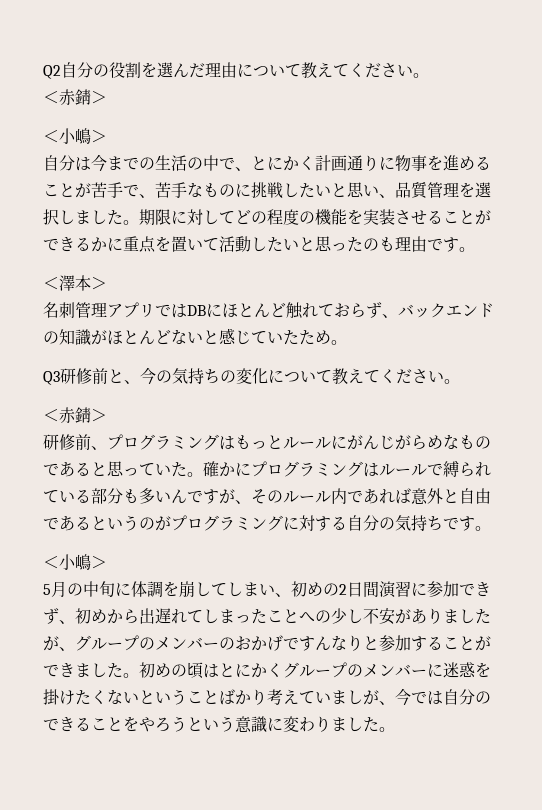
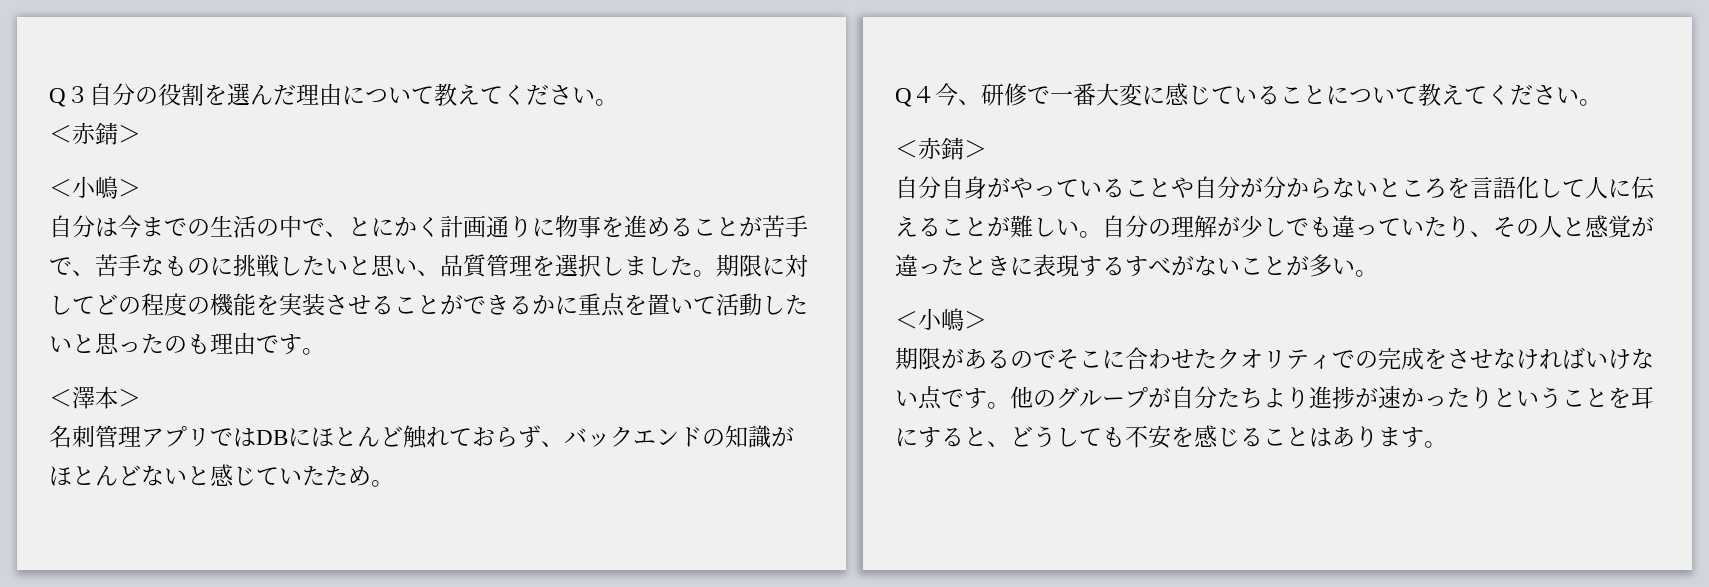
[43,65,61,79] Q2 -> [49,86,89,107] Q３
[43,367,460,385] [43,407,107,423] [43,434,491,450] [43,461,491,477] [43,488,491,505] [43,515,491,531] [43,554,107,570] [43,581,491,598] [43,608,491,625] [43,635,491,651] [43,662,491,679] [43,688,491,706] [43,716,379,733] Q3研修前と、今の気持ちの変化について教えてください。 // ＜赤錆＞ // 研修前、プログラミングはもっとルールにがんじがらめなものであると思っていた。確かにプログラミングはルールで縛られている部分も多いんですが、そのルール内であれば意外と自由であるというのがプログラミングに対する自分の気持ちです。 // ＜小嶋＞ // 5月の中旬に体調を崩してしまい、初めの2日間演習に参加できず、初めから出遅れてしまったことへの少し不安がありましたが、グループのメンバーのおかげですんなりと参加することができました。初めの頃はとにかくグループのメンバーに迷惑を掛けたくないということばかり考えていましが、今では自分のできることをやろうという意識に変わりました -> [895,83,1602,107] [895,137,987,160] [895,176,1655,200] [895,215,1654,238] [895,254,1378,277] [895,308,987,331] [895,347,1654,370] [895,386,1654,410] [895,425,1424,449] Q４今、研修で一番大変に感じていることについて教えてください。 // ＜赤錆＞ // 自分自身がやっていることや自分が分からないところを言語化して人に伝えることが難しい。自分の理解が少しでも違っていたり、その人と感覚が違ったときに表現するすべがないことが多い。 // ＜小嶋＞ // 期限があるのでそこに合わせたクオリティでの完成をさせなければいけない点です。他のグループが自分たちより進捗が速かったりということを耳にすると、どうしても不安を感じることはあります

